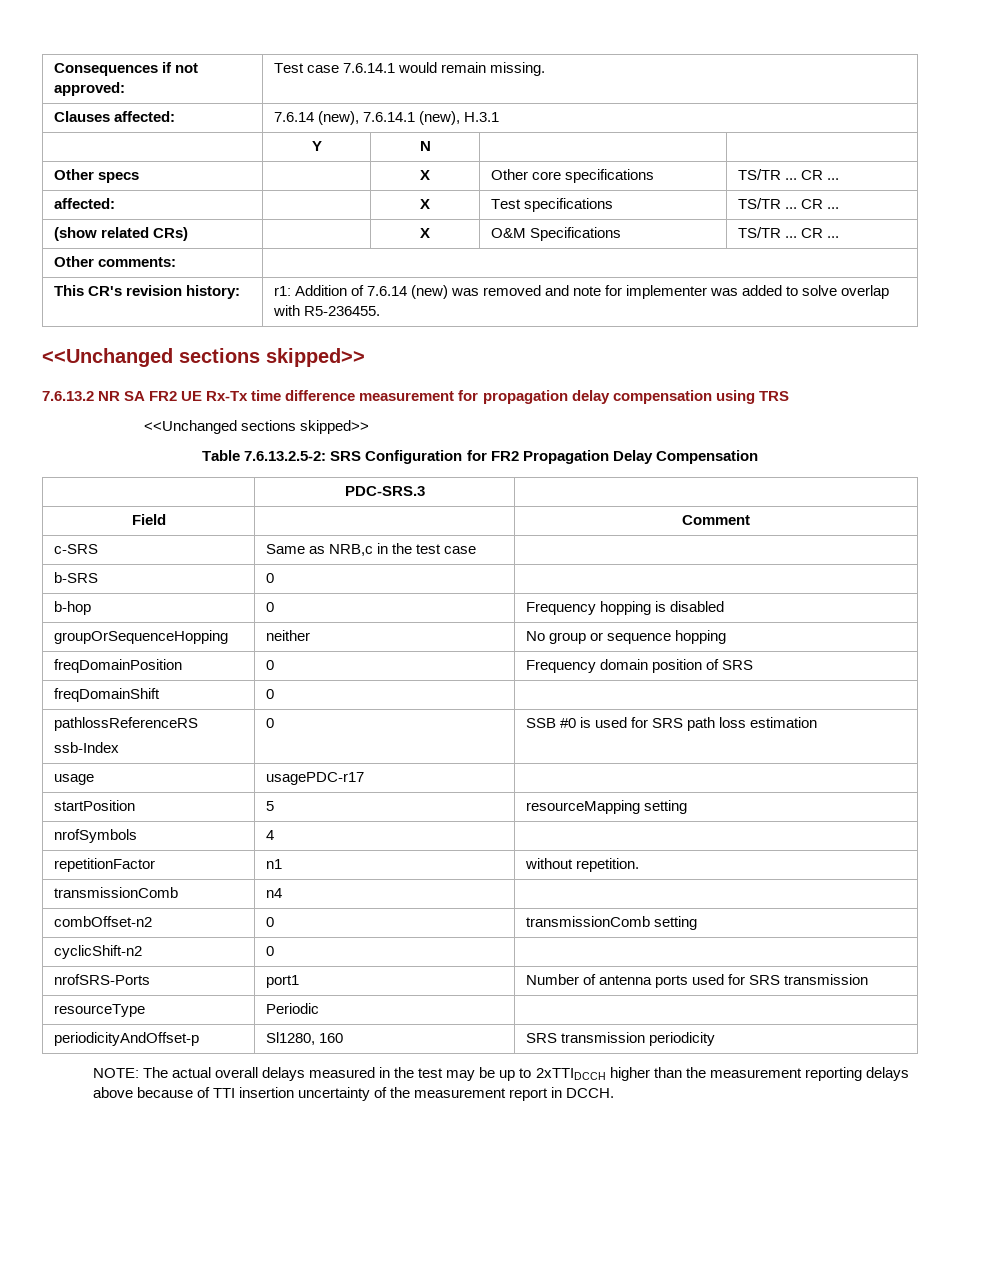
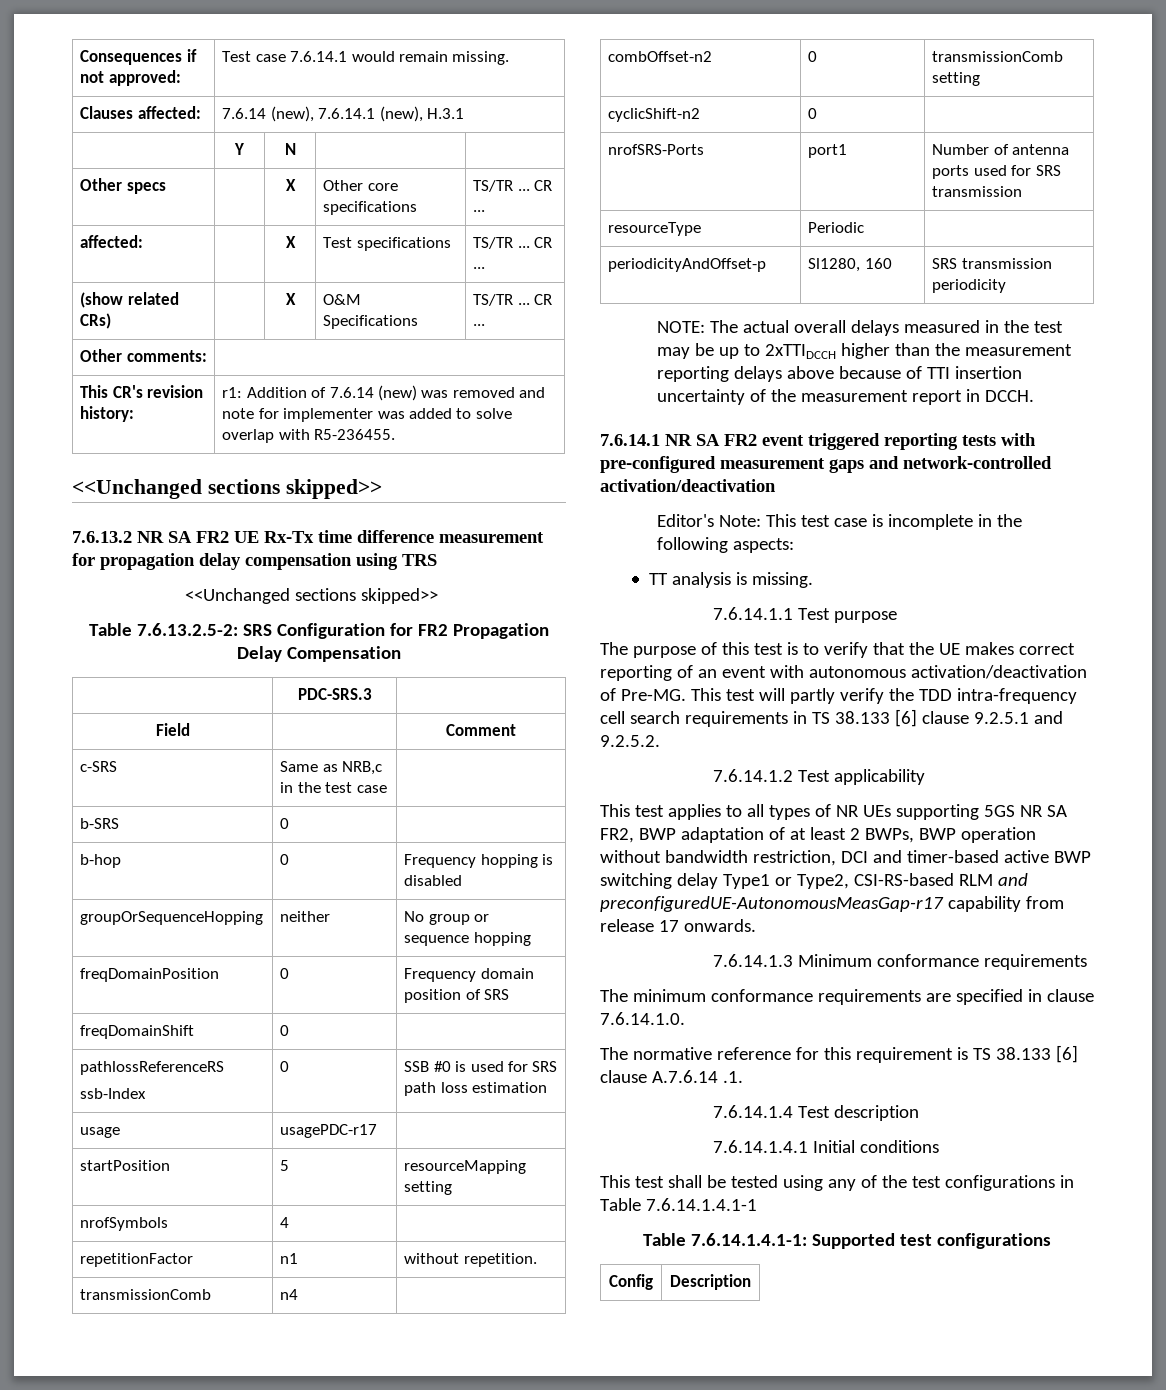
(615, 1093) none -> [600,433,1036,450] [600,456,1052,473] [600,479,776,492] [656,514,1022,530] [656,537,794,553] [648,572,813,588] [713,607,898,623] [600,642,1075,658] [600,665,1087,681] [600,688,1077,704] [600,709,1063,727] [600,735,660,747] [713,769,926,785] [600,804,1067,820] [600,827,1036,843] [600,850,1091,866] [600,873,1028,889] [600,896,1064,912] [600,919,756,932] [713,954,1088,970] [600,989,1094,1005] [600,1012,685,1025] [600,1045,1078,1063] [600,1070,743,1083] [713,1105,920,1121] [713,1140,940,1153] [600,1175,1074,1191] [600,1198,757,1211] [643,1233,1051,1249] [609,1274,653,1290] [670,1274,751,1290] // 7.6.14.1 NR SA FR2 event triggered reporting tests with pre-configured measurement gaps and network-controlled activation/deactivation // Editor's Note: This test case is incomplete in the following aspects: // TT analysis is missing. // 7.6.14.1.1 Test purpose // The purpose of this test is to verify that the UE makes correct reporting of an event with autonomous activation/deactivation of Pre-MG. This test will partly verify the TDD intra-frequency cell search requirements in TS 38.133 [6] clause 9.2.5.1 and 9.2.5.2. // 7.6.14.1.2 Test applicability // This test applies to all types of NR UEs supporting 5GS NR SA FR2, BWP adaptation of at least 2 BWPs, BWP operation without bandwidth restriction, DCI and timer-based active BWP switching delay Type1 or Type2, CSI-RS-based RLM and preconfiguredUE-AutonomousMeasGap-r17 capability from release 17 onwards. // 7.6.14.1.3 Minimum conformance requirements // The minimum conformance requirements are specified in clause 7.6.14.1.0. // The normative reference for this requirement is TS 38.133 [6] clause A.7.6.14 .1. // 7.6.14.1.4 Test description // 7.6.14.1.4.1 Initial conditions // This test shall be tested using any of the test configurations in Table 7.6.14.1.4.1-1 // Table 7.6.14.1.4.1-1: Supported test configurations // Config | Description

